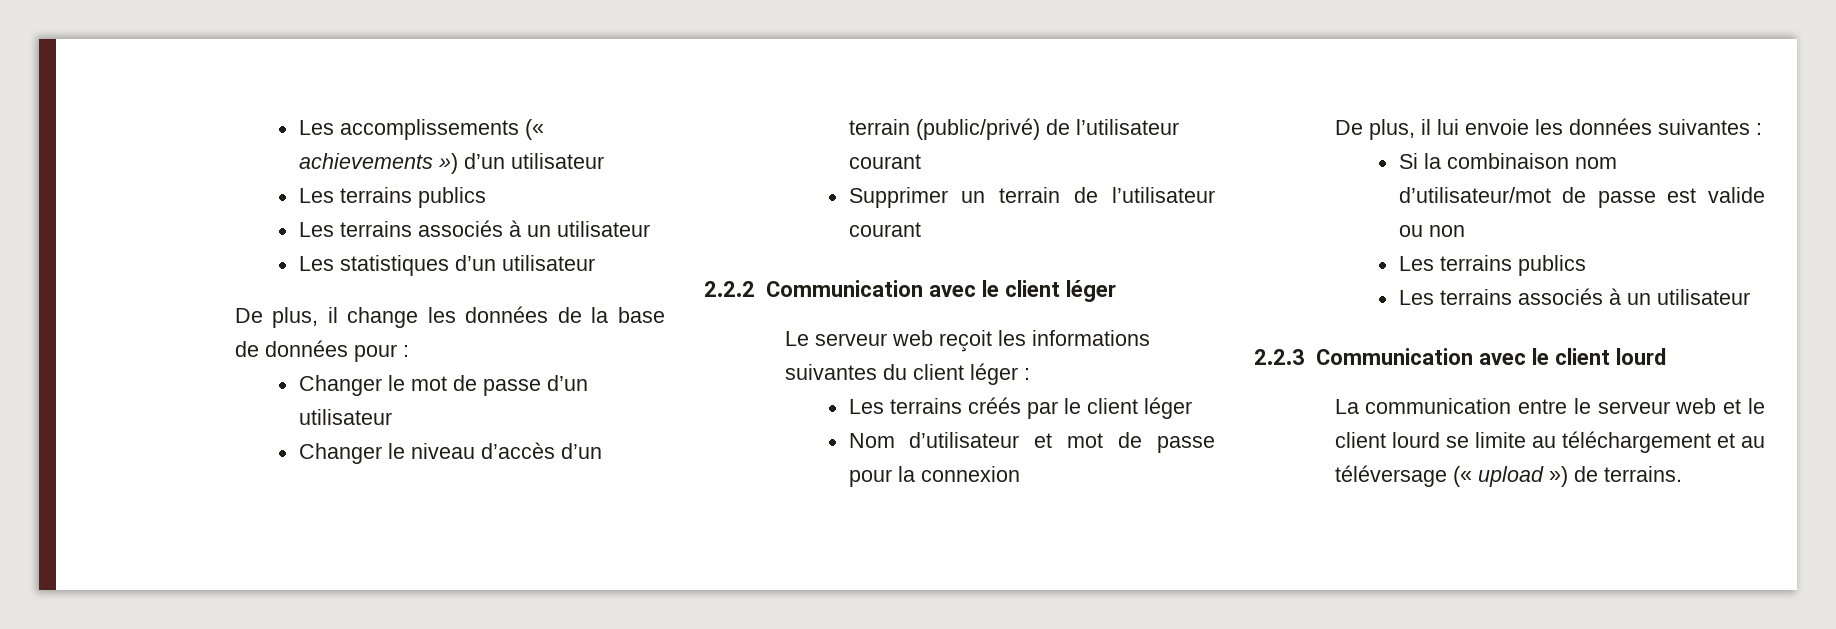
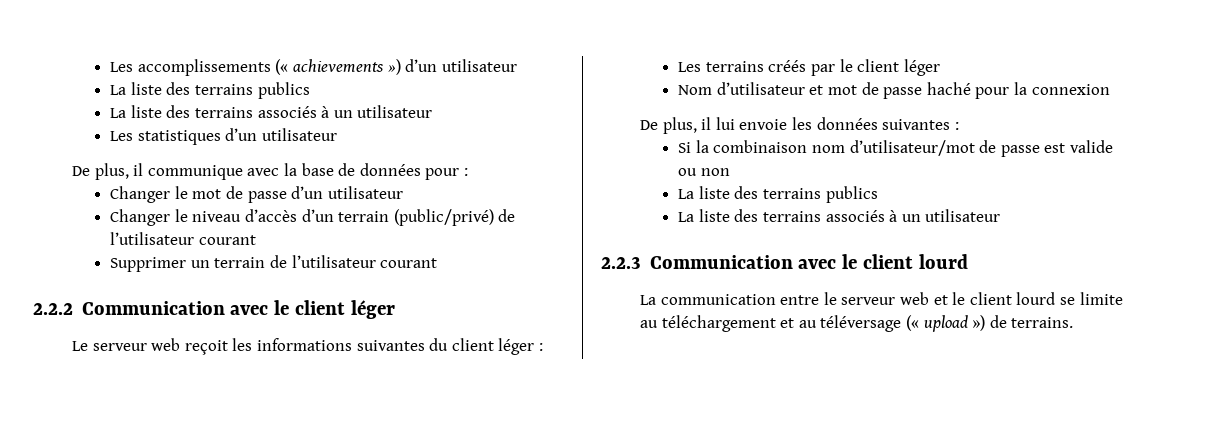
[298,187,486,208] [298,222,334,237] Les terrains publics // Les -> [110,82,310,99] [110,105,191,118] La liste des terrains publics // La liste des
[347,306,582,328] change les données de -> [147,165,280,180] communique avec
(1215, 444) none -> [926,82,971,95] haché
[1398,255,1586,276] [1398,290,1434,305] Les terrains publics // Les -> [678,186,878,203] [678,209,759,222] La liste des terrains publics // La liste des

